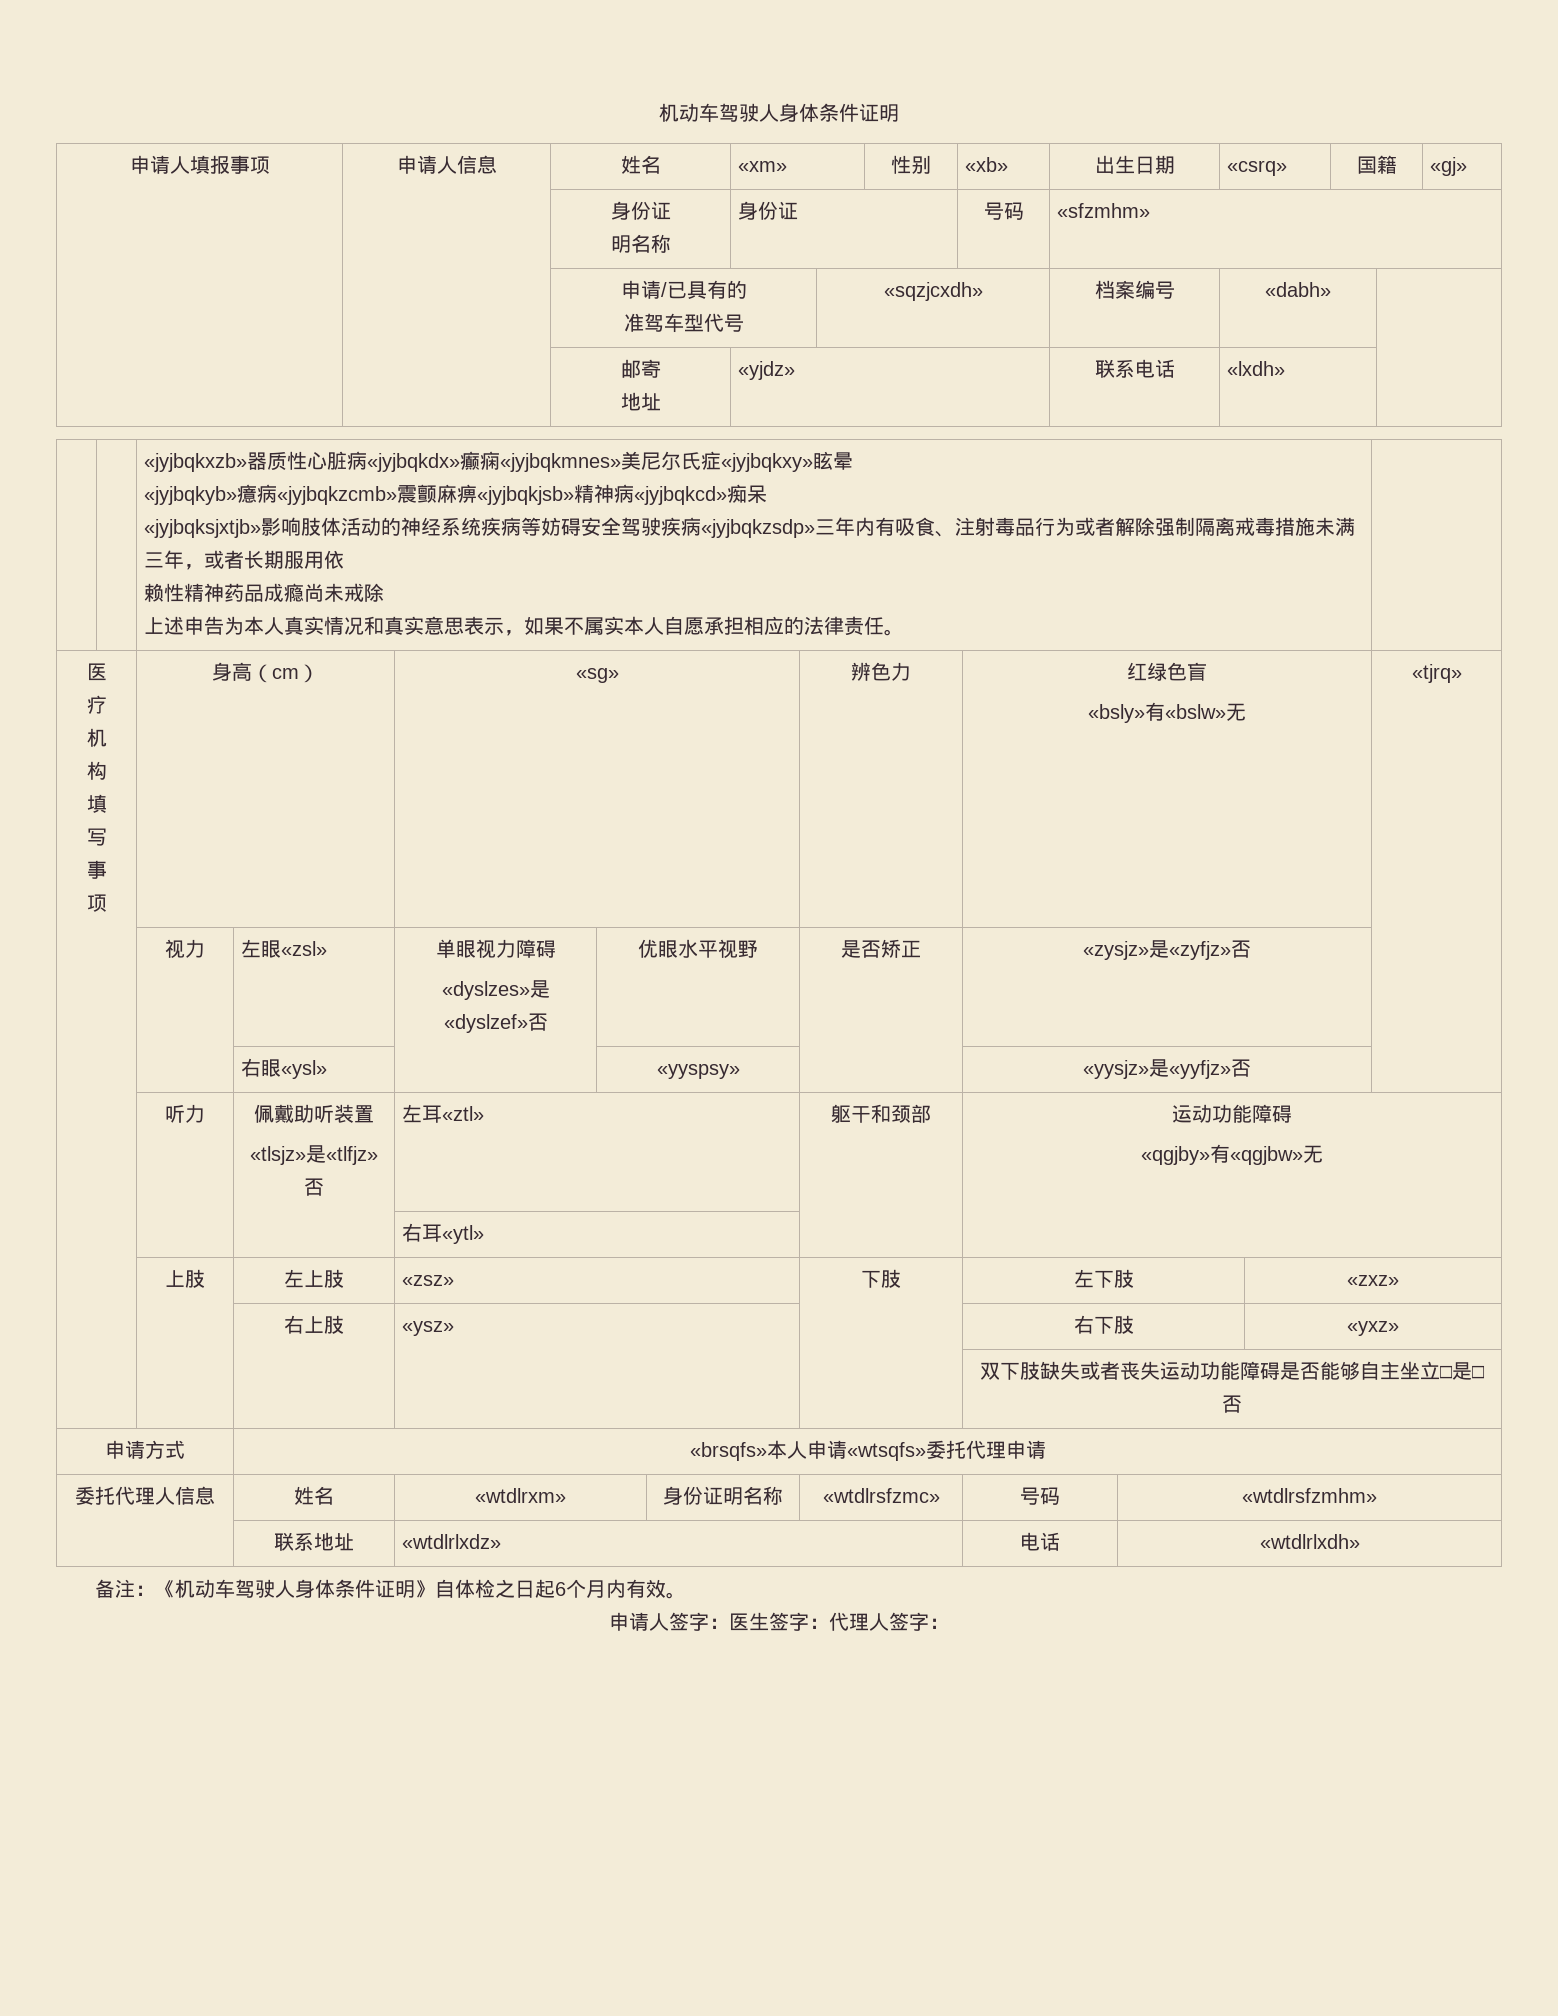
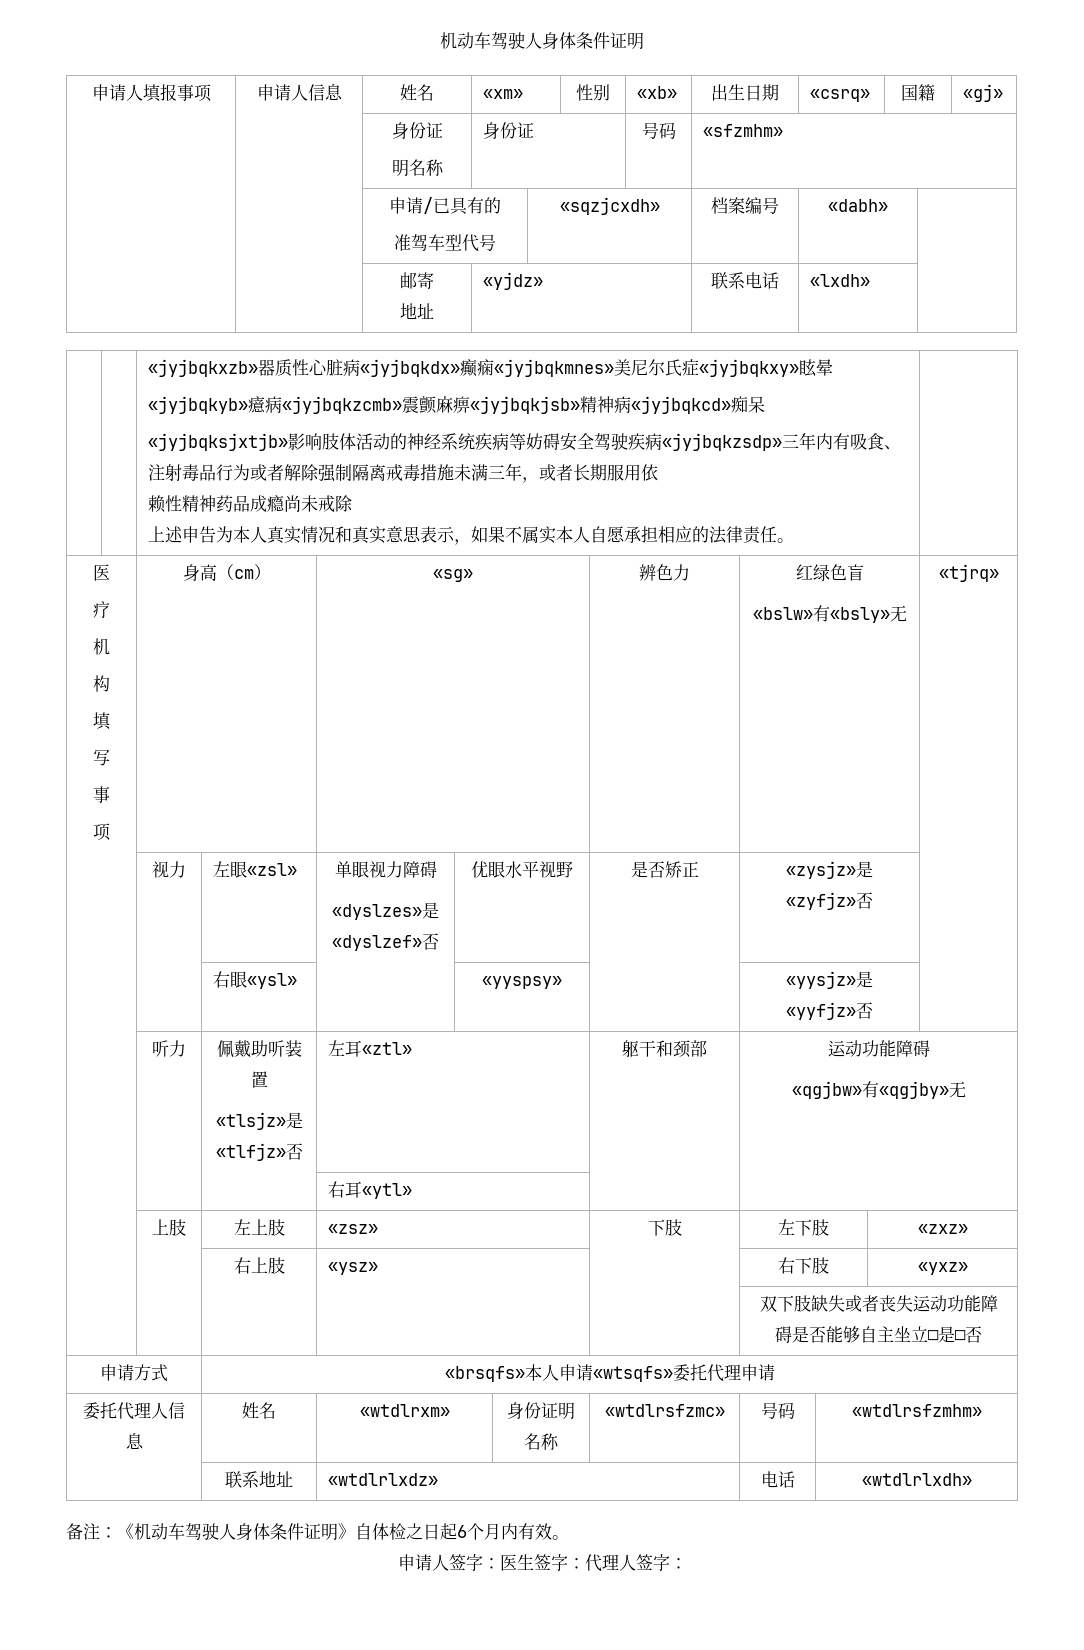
[1088,702,1226,723] «bsly»有«bslw» -> [752,605,890,623] «bslw»有«bsly»
[1141,1144,1303,1165] «qgjby»有«qgjbw» -> [791,1081,949,1099] «qgjbw»有«qgjby»

